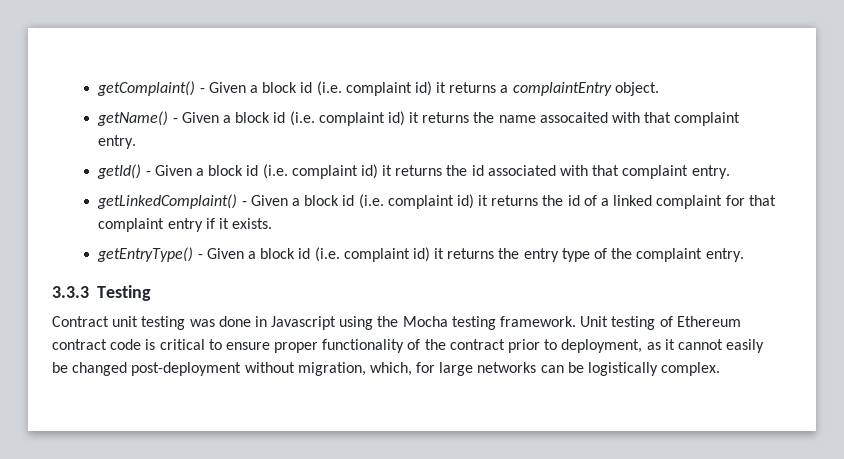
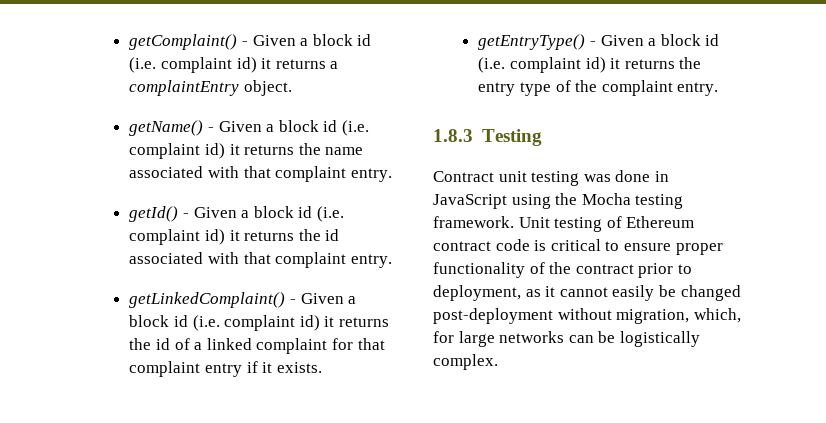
[539,112,608,123] assocaited -> [129,166,204,178] associated
[52,286,89,298] 3.3.3 -> [433,129,473,142] 1.8.3
[271,316,337,330] Javascript -> [433,194,507,209] JavaScript

